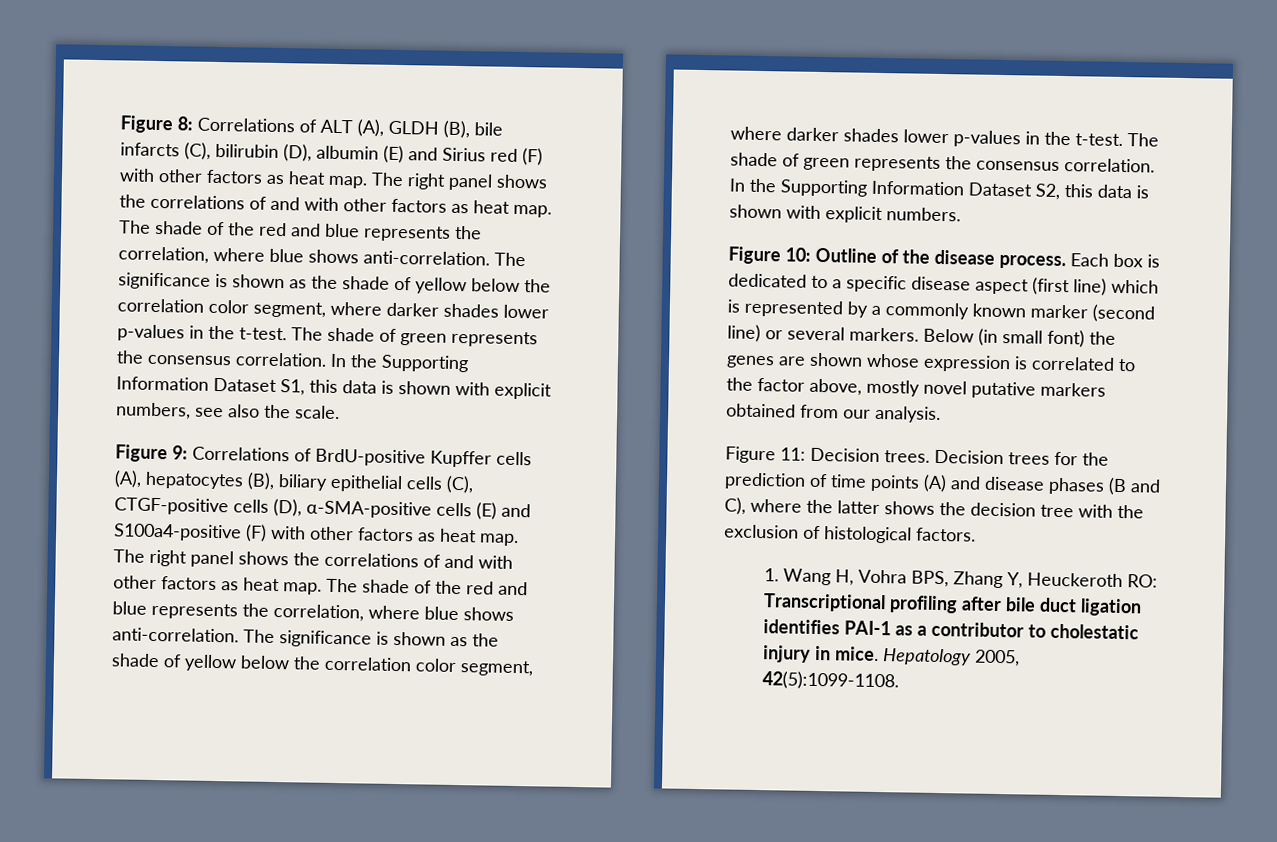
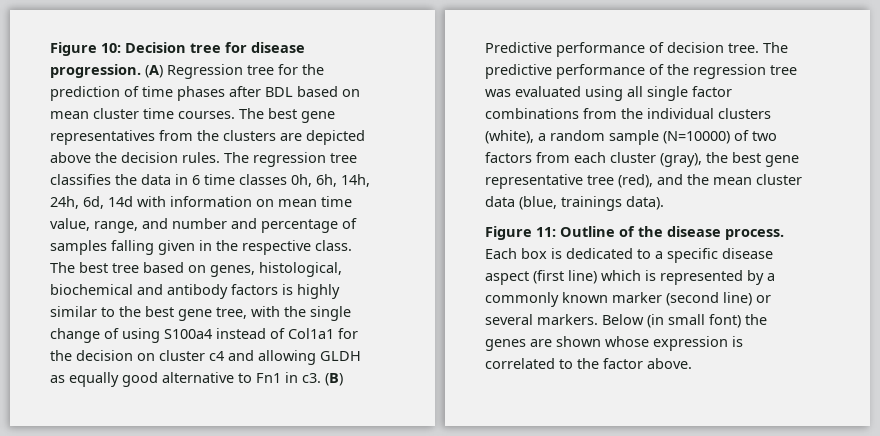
[120,115,503,139] [120,142,543,166] [119,168,548,191] [119,194,552,218] [119,220,482,242] [118,246,526,267] [118,272,551,295] [117,298,549,319] [117,324,538,348] [116,350,469,373] [116,376,552,400] [115,402,340,420] [115,444,532,468] [114,470,474,494] [114,497,531,520] [113,523,519,547] [113,549,513,569] [113,575,528,596] [112,601,514,622] [112,627,499,648] [111,653,534,677] [730,126,1159,148] [730,152,1155,173] [729,178,1149,200] [729,204,961,224] [728,246,811,265] Figure 8: Correlations of ALT (A), GLDH (B), bile infarcts (C), bilirubin (D), albumin (E) and Sirius red (F) with other factors as heat map. The right panel shows the correlations of and with other factors as heat map. The shade of the red and blue represents the correlation, where blue shows anti-correlation. The significance is shown as the shade of yellow below the correlation color segment, where darker shades lower p-values in the t-test. The shade of green represents the consensus correlation. In the Supporting Information Dataset S1, this data is shown with explicit numbers, see also the scale. // Figure 9: Correlations of BrdU-positive Kupffer cells (A), hepatocytes (B), biliary epithelial cells (C), CTGF-positive cells (D), α-SMA-positive cells (E) and S100a4-positive (F) with other factors as heat map. The right panel shows the correlations of and with other factors as heat map. The shade of the red and blue represents the correlation, where blue shows anti-correlation. The significance is shown as the shade of yellow below the correlation color segment, where darker shades lower p-values in the t-test. The shade of green represents the consensus correlation. In the Supporting Information Dataset S2, this data is shown with explicit numbers. // Figure 10: -> [50,42,305,56] [50,64,324,79] [50,86,360,101] [50,108,335,123] [50,130,365,145] [50,152,357,167] [50,174,370,187] [50,196,352,209] [50,218,357,233] [50,240,352,255] [50,262,342,277] [50,284,340,299] [50,306,351,321] [50,328,358,343] [50,350,361,365] [50,372,343,387] [485,42,788,57] [485,64,797,79] [485,86,732,101] [485,108,771,119] [485,130,777,145] [485,152,799,167] [485,174,802,189] [485,196,664,211] [485,226,556,240] Figure 10: Decision tree for disease progression. (A) Regression tree for the prediction of time phases after BDL based on mean cluster time courses. The best gene representatives from the clusters are depicted above the decision rules. The regression tree classifies the data in 6 time classes 0h, 6h, 14h, 24h, 6d, 14d with information on mean time value, range, and number and percentage of samples falling given in the respective class. The best tree based on genes, histological, biochemical and antibody factors is highly similar to the best gene tree, with the single change of using S100a4 instead of Col1a1 for the decision on cluster c4 and allowing GLDH as equally good alternative to Fn1 in c3. (B) Predictive performance of decision tree. The predictive performance of the regression tree was evaluated using all single factor combinations from the individual clusters (white), a random sample (N=10000) of two factors from each cluster (gray), the best gene representative tree (red), and the mean cluster data (blue, trainings data). // Figure 11:
[809,378,1106,399] [726,403,941,423] [725,446,1109,466] [724,472,1161,496] [724,497,1144,519] [724,524,976,544] [764,568,1159,589] [763,593,1143,617] [763,619,1140,640] [763,645,1021,667] [762,671,900,691] above, mostly novel putative markers obtained from our analysis. // Figure 11: Decision trees. Decision trees for the prediction of time points (A) and disease phases (B and C), where the latter shows the decision tree with the exclusion of histological factors. // 1. Wang H, Vohra BPS, Zhang Y, Heuckeroth RO: Transcriptional profiling after bile duct ligation identifies PAI-1 as a contributor to cholestatic injury in mice. Hepatology 2005, 42(5):1099-1108. -> [647,358,692,369] above.

